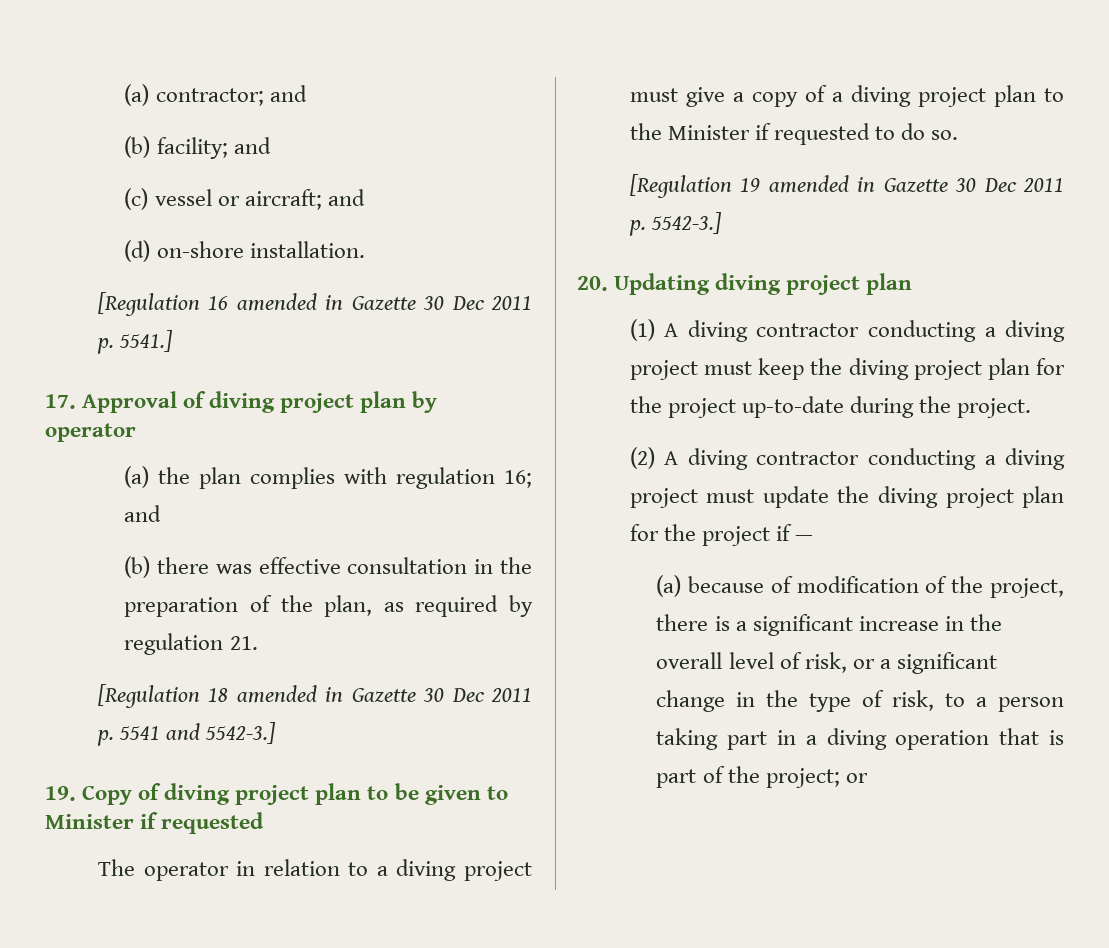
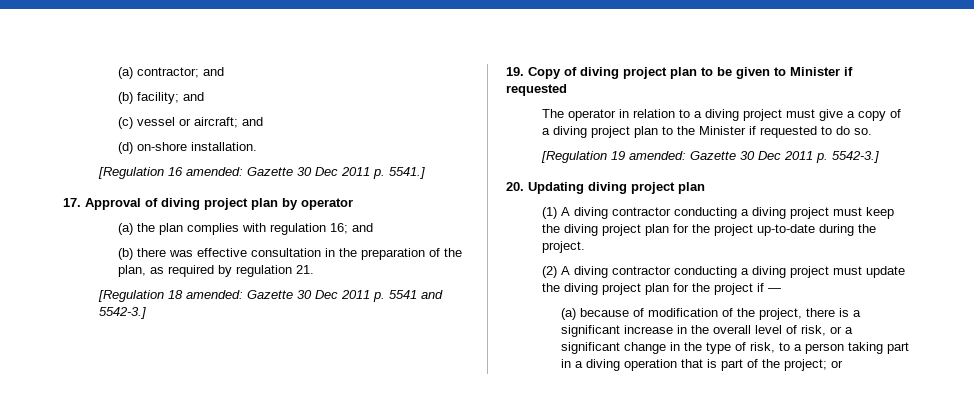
[236,293,344,311] amended in -> [186,167,244,176] amended:
[236,685,344,703] amended in -> [186,290,244,299] amended:
[768,175,876,193] amended in -> [629,151,687,160] amended:

